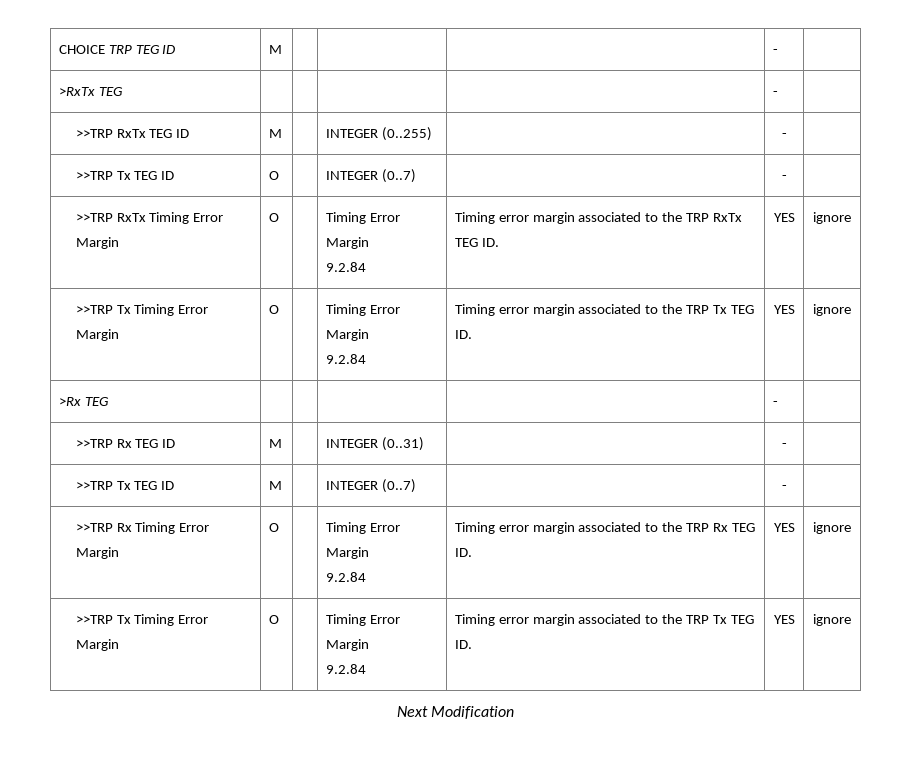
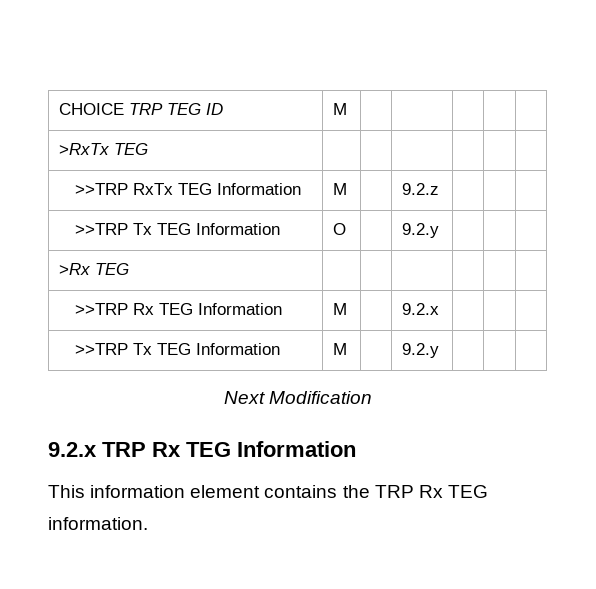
[772,49,778,54] - -> (347, 109) none
[772,91,778,96] - -> (148, 149) none
[176,129,190,138] [268,129,282,138] [325,127,432,141] [781,133,787,138] [75,171,175,180] [268,171,279,180] [325,169,416,183] [781,175,787,180] [75,212,224,224] [75,237,119,249] [268,213,279,222] [325,212,400,224] [325,237,369,249] [325,262,366,272] [454,212,743,224] [454,238,499,247] [773,213,795,222] [813,212,851,224] [75,304,209,316] [75,329,119,341] [268,305,279,314] [325,304,400,316] [325,329,369,341] [325,354,366,364] [454,304,755,316] [454,330,472,339] [773,305,795,314] [813,304,851,316] ID | M | | INTEGER (0..255) | | - | // >>TRP Tx TEG ID | O | | INTEGER (0..7) | | - | // >>TRP RxTx Timing Error Margin | O | | Timing Error Margin // 9.2.84 | Timing error margin associated to the TRP RxTx TEG ID. | YES | ignore // >>TRP Tx Timing Error Margin | O | | Timing Error Margin // 9.2.84 | Timing error margin associated to the TRP Tx TEG ID. | YES | ignore -> [217,183,302,195] [332,183,347,195] [401,183,439,195] [75,223,281,235] [332,223,346,235] [401,223,439,238] Information | M | | 9.2.z | | | // >>TRP Tx TEG Information | O | | 9.2.y | | |
[772,401,778,406] - -> (129, 269) none
[162,439,176,448] [268,439,282,448] [325,437,424,451] [781,443,787,448] [75,481,175,490] [268,481,282,490] [325,479,416,493] [781,485,787,490] [75,522,210,534] [75,547,119,559] [268,523,279,532] [325,522,400,534] [325,547,369,559] [325,572,366,582] [454,522,756,534] [454,548,472,557] [773,523,795,532] [813,522,851,534] [75,614,209,626] [75,639,119,651] [268,615,279,624] [325,614,400,626] [325,639,369,651] [325,664,366,674] [454,614,755,626] [454,640,472,649] [773,615,795,624] [813,614,851,626] [396,706,515,719] ID | M | | INTEGER (0..31) | | - | // >>TRP Tx TEG ID | M | | INTEGER (0..7) | | - | // >>TRP Rx Timing Error Margin | O | | Timing Error Margin // 9.2.84 | Timing error margin associated to the TRP Rx TEG ID. | YES | ignore // >>TRP Tx Timing Error Margin | O | | Timing Error Margin // 9.2.84 | Timing error margin associated to the TRP Tx TEG ID. | YES | ignore // Next Modification -> [198,303,283,315] [332,303,347,315] [401,303,439,315] [75,343,281,355] [332,343,347,355] [401,343,439,358] [223,391,373,404] [48,441,356,457] [48,485,488,498] [48,517,148,530] Information | M | | 9.2.x | | | // >>TRP Tx TEG Information | M | | 9.2.y | | | // Next Modification // 9.2.x TRP Rx TEG Information // This information element contains the TRP Rx TEG information.

